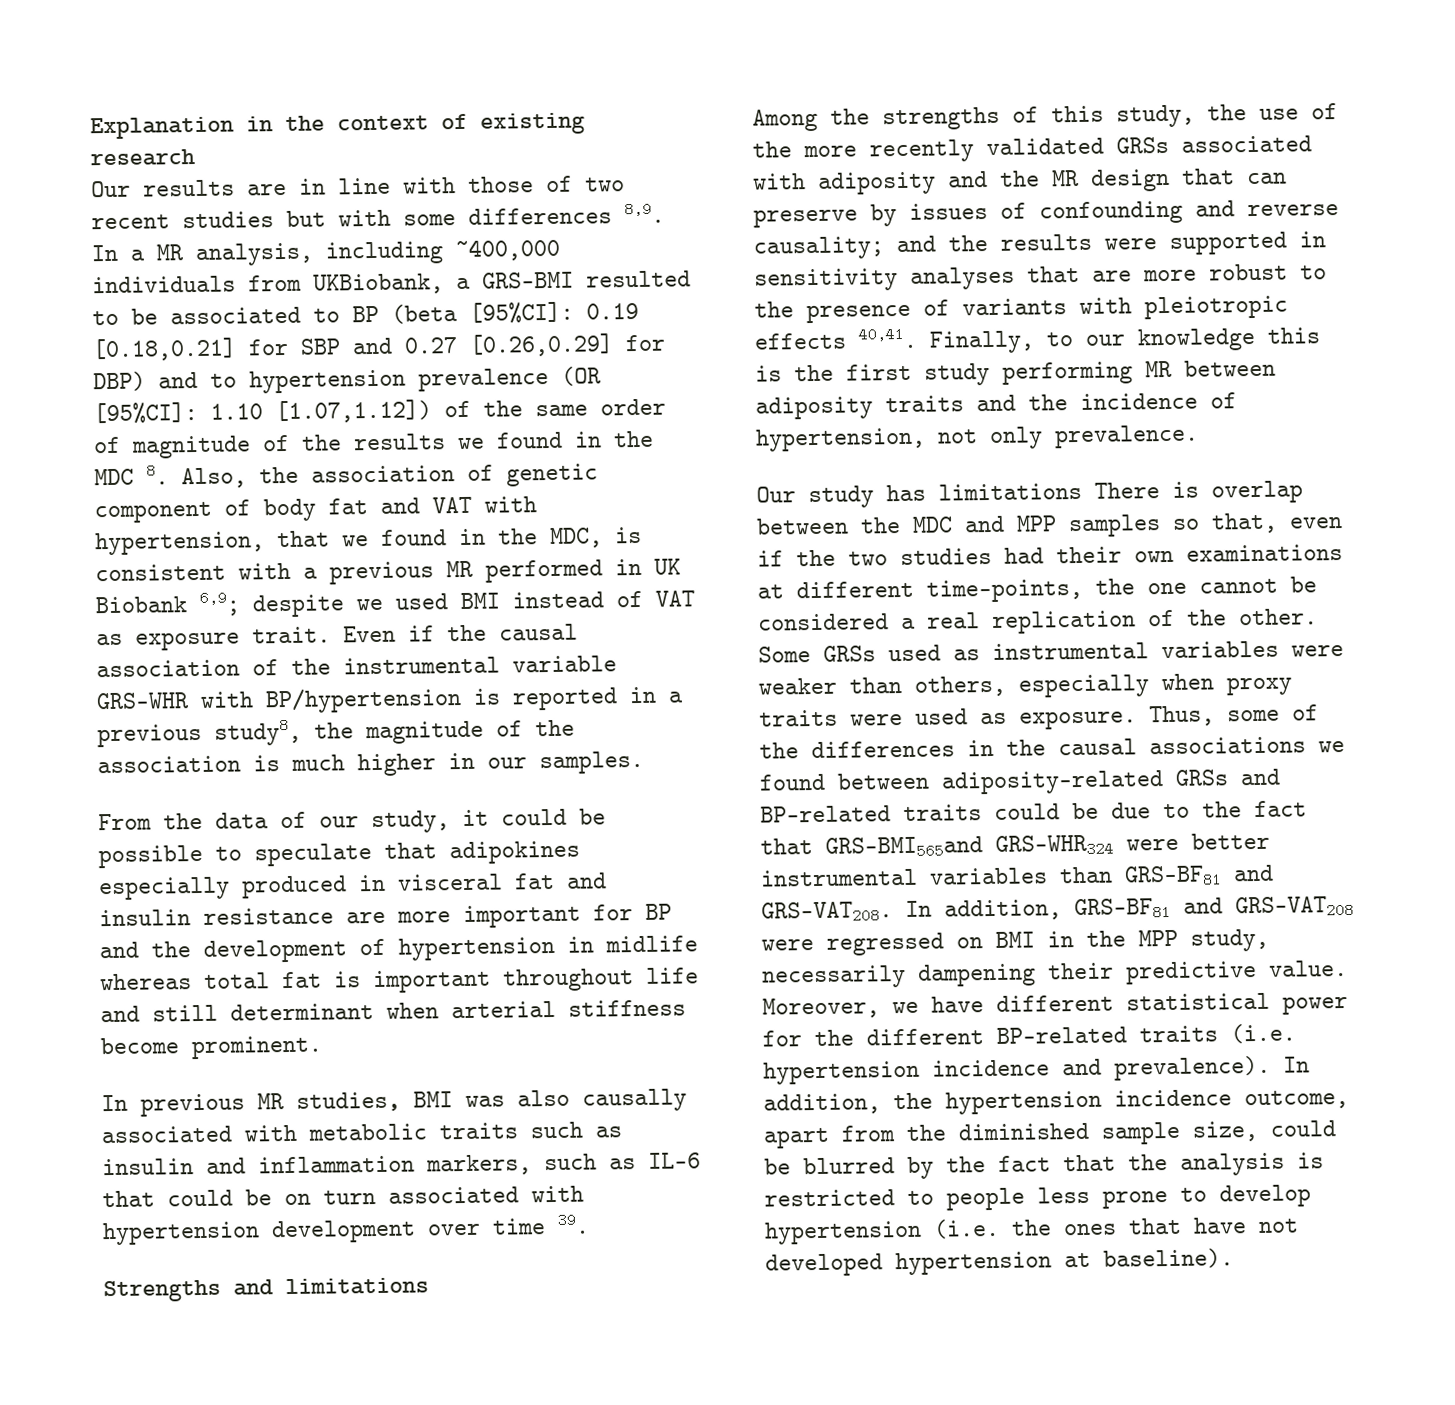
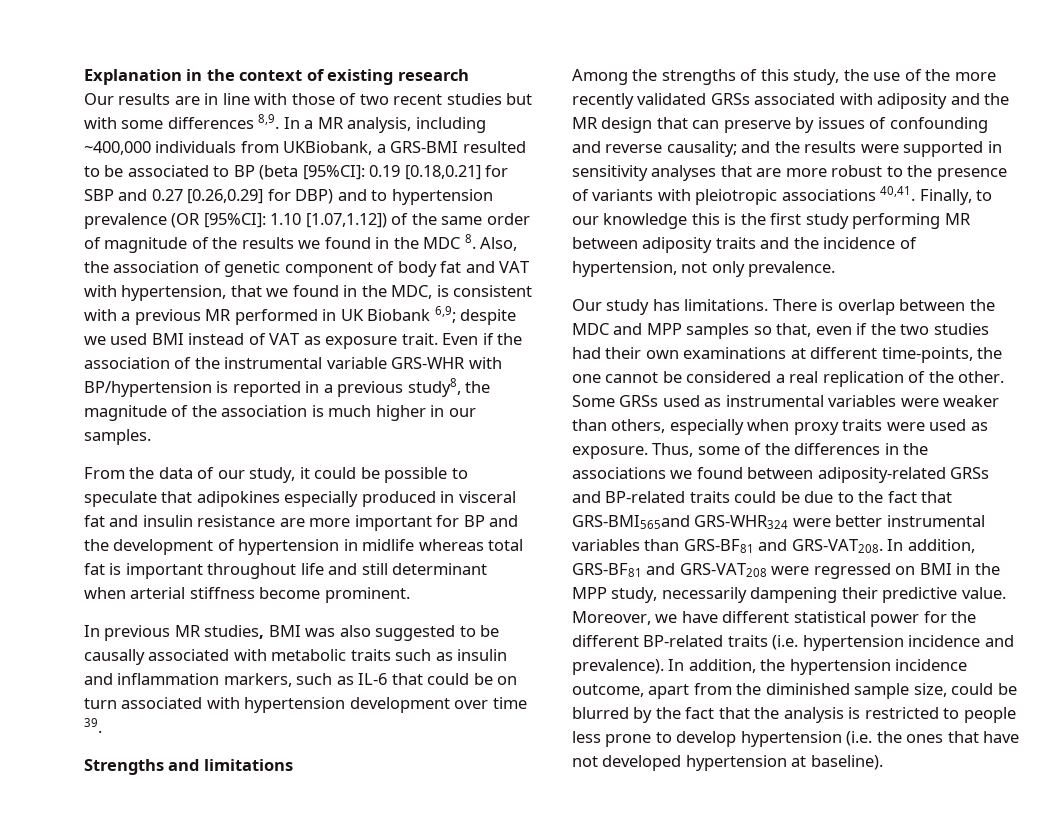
[499,623,578,641] causal -> (523, 339) none
(570, 1098) none -> [375,625,500,641] suggested to be
[754,332,846,350] effects -> [781,189,876,201] associations
[938,482,1082,501] limitations -> [684,299,769,311] limitations.
[1058,738,1137,756] causal -> (929, 449) none

